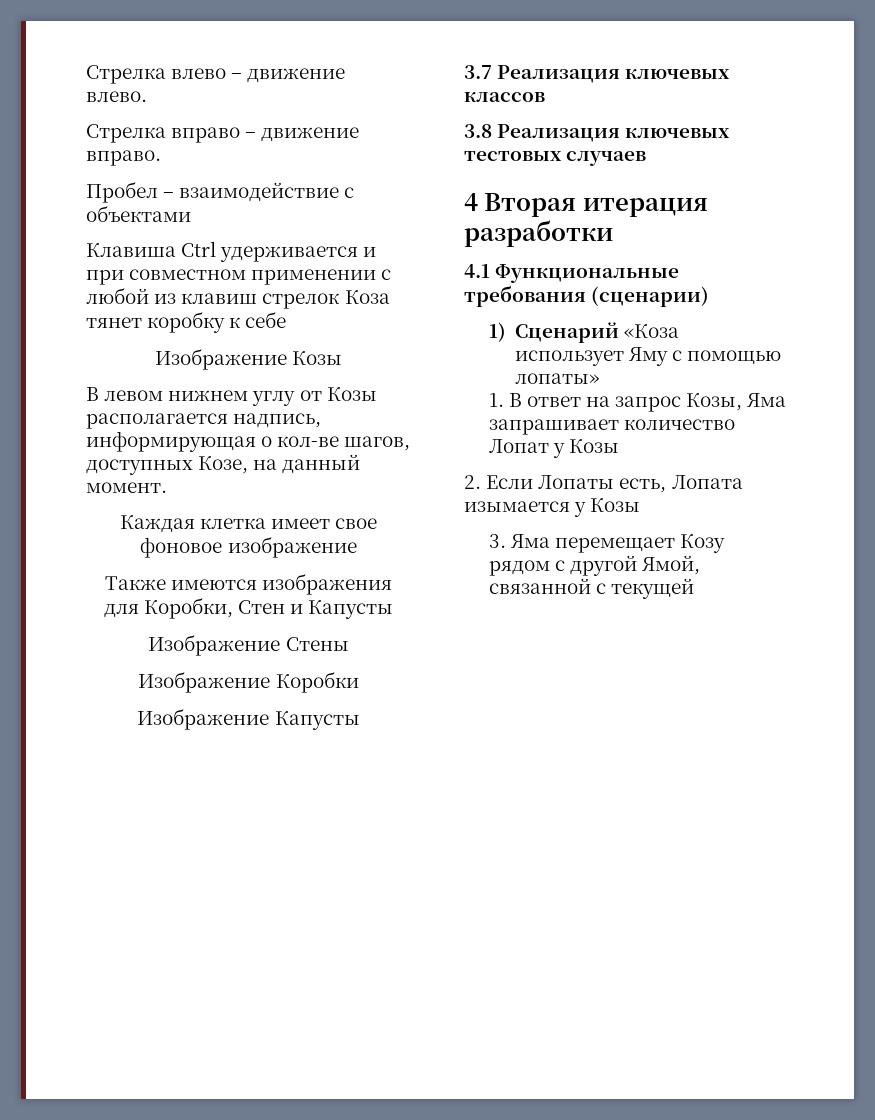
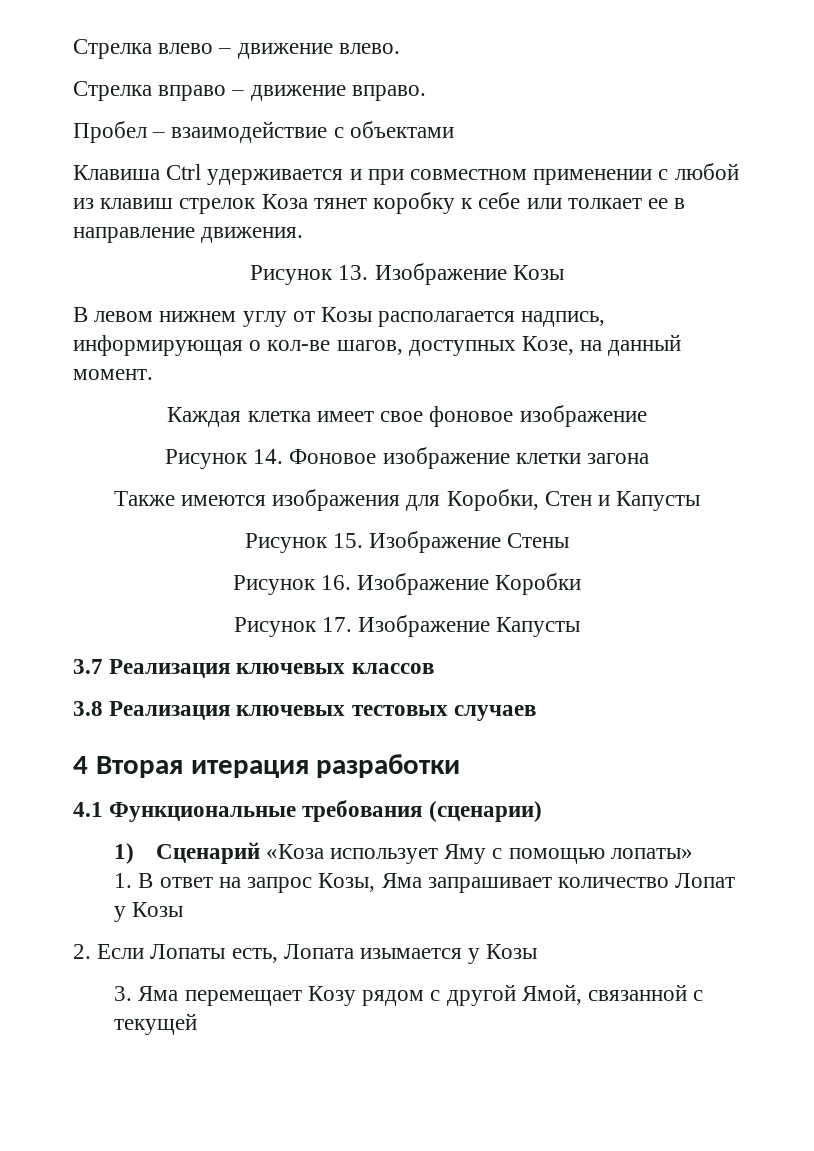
(287, 319) // -> [526,198,686,209] [73,227,304,243] [250,265,369,285] или толкает ее в направление движения. // Рисунок 13.
(357, 547) none -> [164,447,650,469] // Рисунок 14. Фоновое изображение клетки загона
(394, 609) none -> [244,533,363,553] Рисунок 15.
(349, 644) none -> [232,575,351,595] Рисунок 16.
(359, 682) none -> [233,617,352,637] Рисунок 17.

